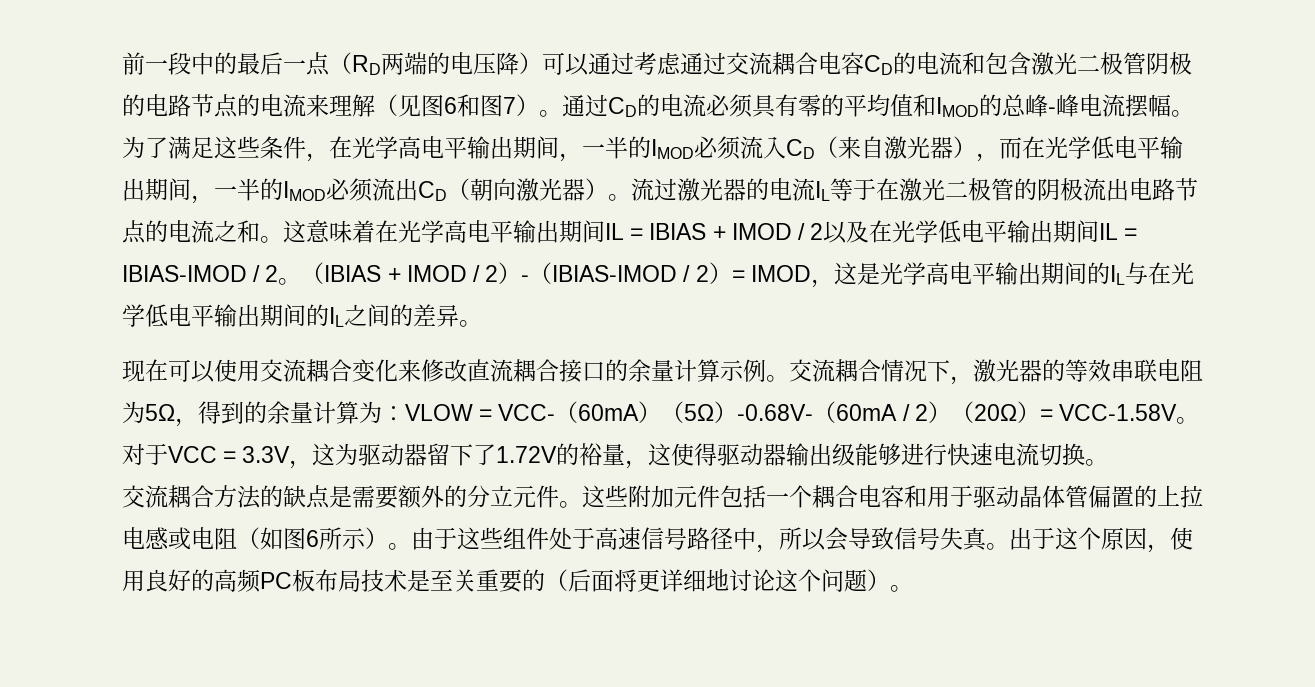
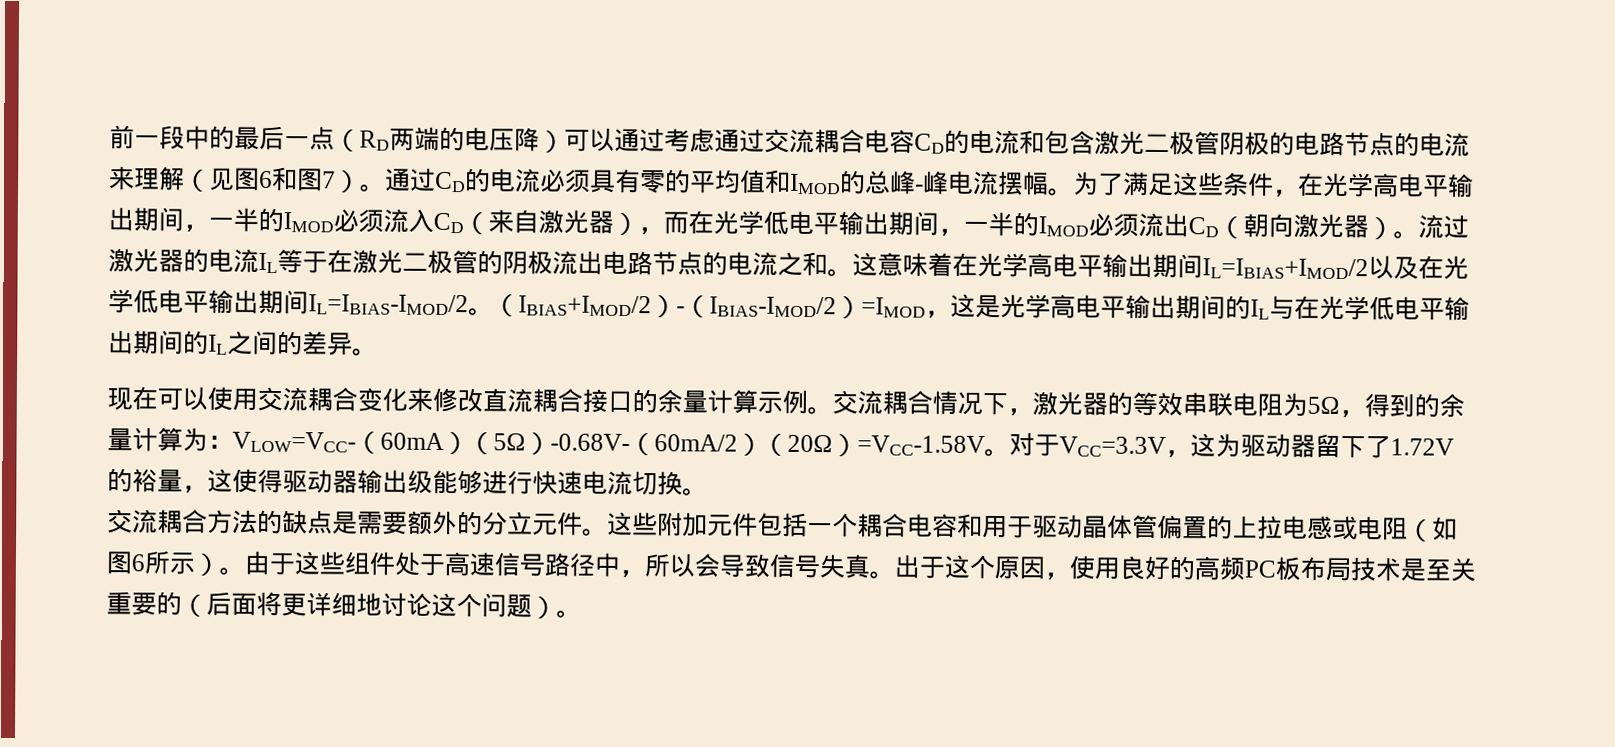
[605,223,824,240] IL = IBIAS + IMOD / 2 -> [1202,258,1369,280] IL=IBIAS+IMOD/2
[1099,223,1138,240] [122,262,811,285] IL = IBIAS-IMOD / 2。（IBIAS + IMOD / 2）-（IBIAS-IMOD / 2）= IMOD -> [308,294,926,319] IL=IBIAS-IMOD/2。（IBIAS+IMOD/2）-（IBIAS-IMOD/2）=IMOD
[405,404,556,421] VLOW = VCC- -> [232,431,356,453] VLOW=VCC-
[836,401,1200,424] [122,443,291,465] 60mA / 2）（20Ω）= VCC-1.58V。对于VCC = 3.3V -> [654,432,1166,458] 60mA/2）（20Ω）=VCC-1.58V。对于VCC=3.3V

